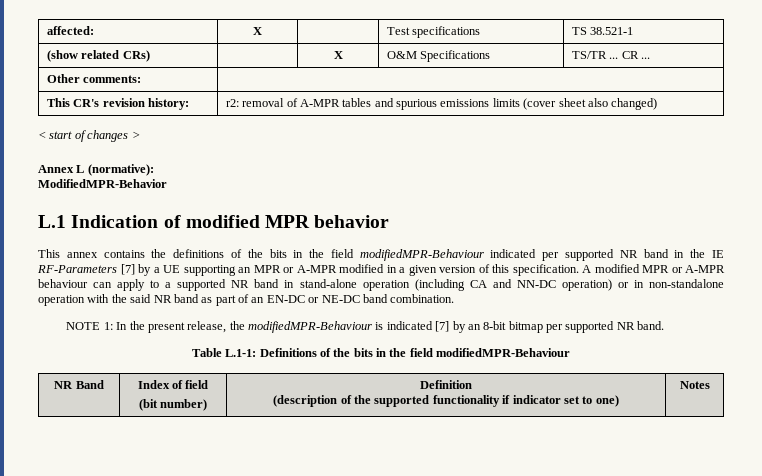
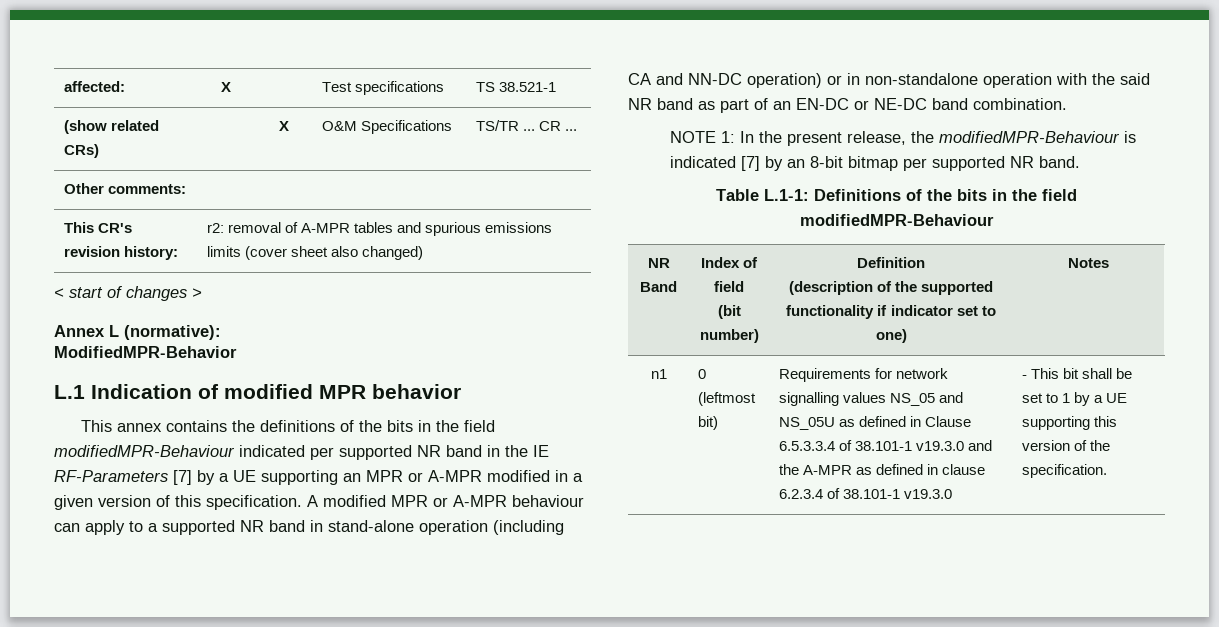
(710, 385) none -> [650,369,667,379] [697,369,706,379] [697,392,756,406] [697,416,718,430] [778,368,948,382] [778,392,963,406] [778,416,972,430] [778,440,993,451] [778,464,986,475] [778,488,952,499] [1021,368,1133,379] [1021,392,1128,406] [1021,416,1117,430] [1021,440,1110,451] [1021,464,1107,478] // n1 | 0 (leftmost bit) | Requirements for network signalling values NS_05 and NS_05U as defined in Clause 6.5.3.3.4 of 38.101-1 v19.3.0 and the A-MPR as defined in clause 6.2.3.4 of 38.101-1 v19.3.0 | - This bit shall be set to 1 by a UE supporting this version of the specification.

